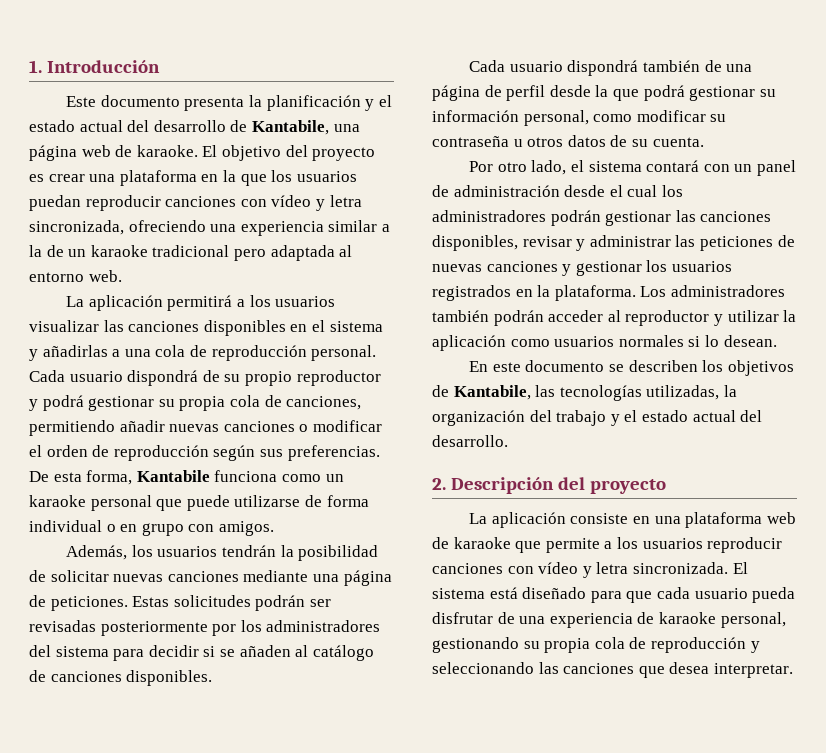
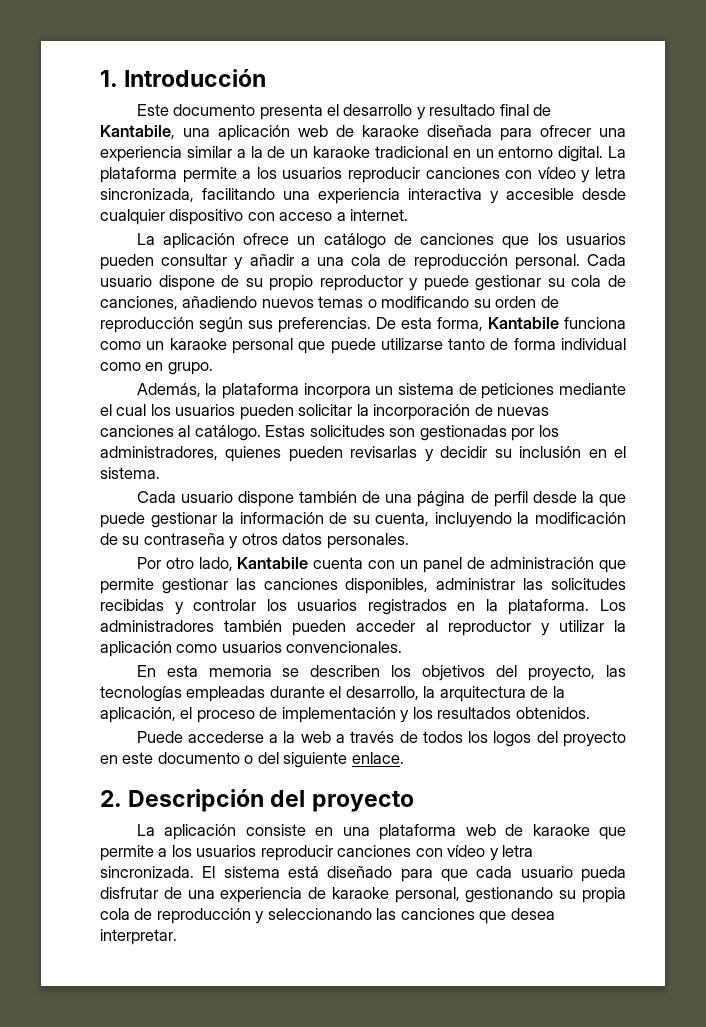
[249,95,392,111] [29,120,226,132] la planificación y el estado actual del desarrollo -> [327,104,529,120] el desarrollo y resultado final
[29,145,376,161] [29,170,357,186] [29,195,362,211] [29,220,206,235] página web de karaoke. El objetivo del proyecto es crear una plataforma en la que los usuarios puedan reproducir canciones con vídeo y letra sincronizada, ofreciendo -> [218,125,591,141] aplicación web de karaoke diseñada para ofrecer
[233,245,353,261] [29,270,122,282] [66,295,336,311] [29,320,383,336] [29,345,108,361] pero adaptada al entorno web. // La aplicación permitirá a los usuarios visualizar las canciones disponibles en el sistema y añadirlas -> [452,146,626,162] [100,167,627,183] [100,188,626,204] [100,209,409,225] [136,233,626,249] [100,254,294,270] en un entorno digital. La plataforma permite a los usuarios reproducir canciones con vídeo y letra sincronizada, facilitando una experiencia interactiva y accesible desde cualquier dispositivo con acceso a internet. // La aplicación ofrece un catálogo de canciones que los usuarios pueden consultar y añadir
[127,370,199,386] dispondrá -> [158,275,215,291] dispone
[42,395,226,411] podrá gestionar su propia -> [423,275,565,291] puede gestionar su
[29,420,382,436] [29,445,42,457] permitiendo añadir nuevas canciones o modificar el -> [182,296,491,308] añadiendo nuevos temas o modificando su
(301, 501) none -> [448,338,486,350] tanto
[106,521,274,536] [66,545,379,561] [29,570,392,586] [29,595,331,611] [29,620,381,636] [29,645,374,661] [29,670,213,686] [469,60,639,76] o en grupo con amigos. // Además, los usuarios tendrán la posibilidad de solicitar nuevas canciones mediante una página de peticiones. Estas solicitudes podrán ser revisadas posteriormente por los administradores del sistema para decidir si se añaden al catálogo de canciones disponibles. // Cada usuario dispondrá -> [100,362,213,375] [136,383,626,399] [100,404,550,420] [100,425,559,441] [100,446,627,462] [100,467,160,479] [136,491,294,507] como en grupo. // Además, la plataforma incorpora un sistema de peticiones mediante el cual los usuarios pueden solicitar la incorporación de nuevas canciones al catálogo. Estas solicitudes son gestionadas por los administradores, quienes pueden revisarlas y decidir su inclusión en el sistema. // Cada usuario dispone
[643,85,776,101] [432,110,706,126] podrá gestionar su información personal, como modificar -> [100,512,626,528] [100,533,118,545] puede gestionar la información de su cuenta, incluyendo la modificación de
[513,139,523,147] u -> [229,536,239,549] y
[610,135,704,147] de su cuenta. -> [326,533,409,549] personales.
[571,160,700,172] el sistema contará -> [237,557,364,569] Kantabile cuenta
[564,185,683,197] [432,210,772,226] [432,235,795,251] [432,261,642,276] desde el cual los administradores podrán gestionar las canciones disponibles, revisar y administrar las peticiones de nuevas canciones y gestionar -> [599,560,627,573] [100,578,626,594] [100,599,257,615] que permite gestionar las canciones disponibles, administrar las solicitudes recibidas y controlar
[493,310,544,326] podrán -> [292,620,347,636] pueden
[618,335,777,347] normales si lo desean. -> [286,641,403,653] convencionales.
[492,360,605,372] este documento -> [166,665,272,677] esta memoria
[432,385,737,401] [432,410,763,426] [432,435,508,447] de Kantabile, las tecnologías utilizadas, la organización del trabajo y el estado actual del desarrollo. -> [496,665,626,681] [100,686,565,702] [100,707,590,723] [136,731,627,747] [100,752,404,768] del proyecto, las tecnologías empleadas durante el desarrollo, la arquitectura de la aplicación, el proceso de implementación y los resultados obtenidos. // Puede accederse a la web a través de todos los logos del proyecto en este documento o del siguiente enlace.

